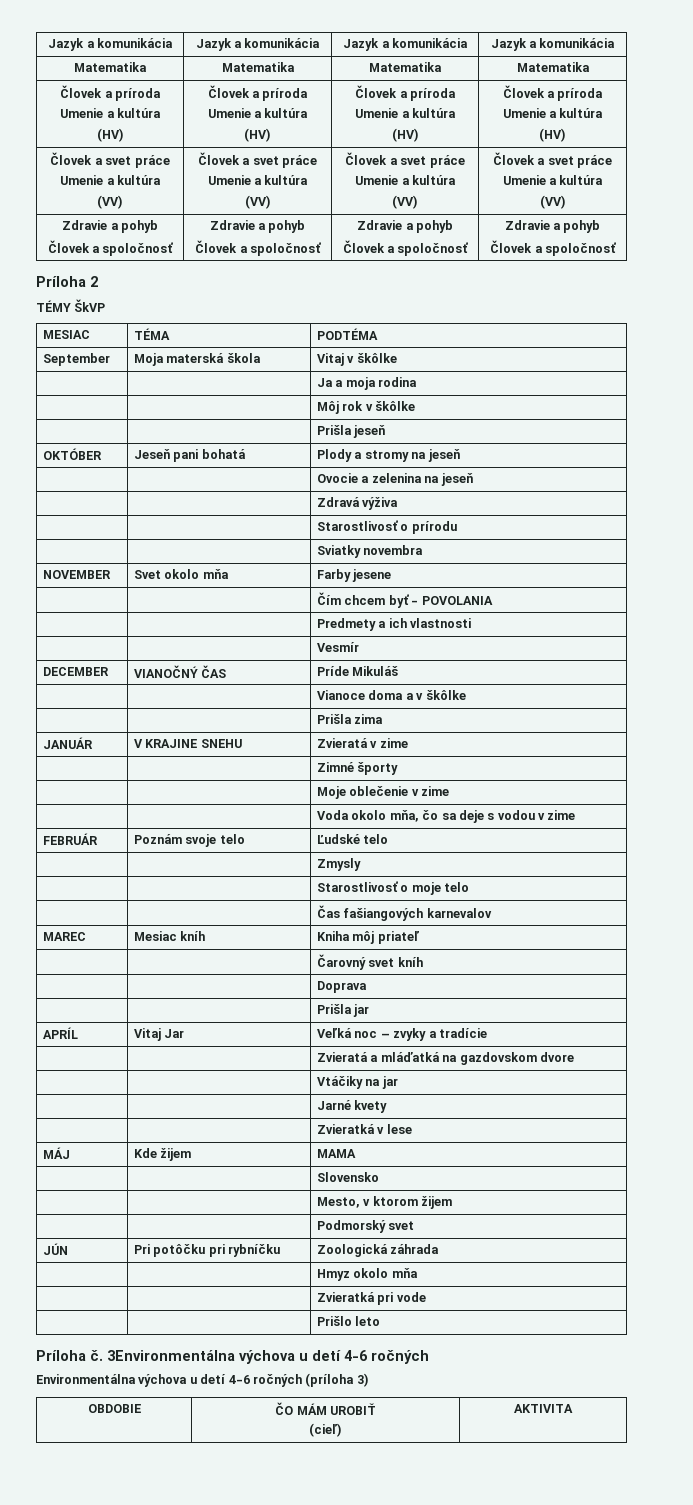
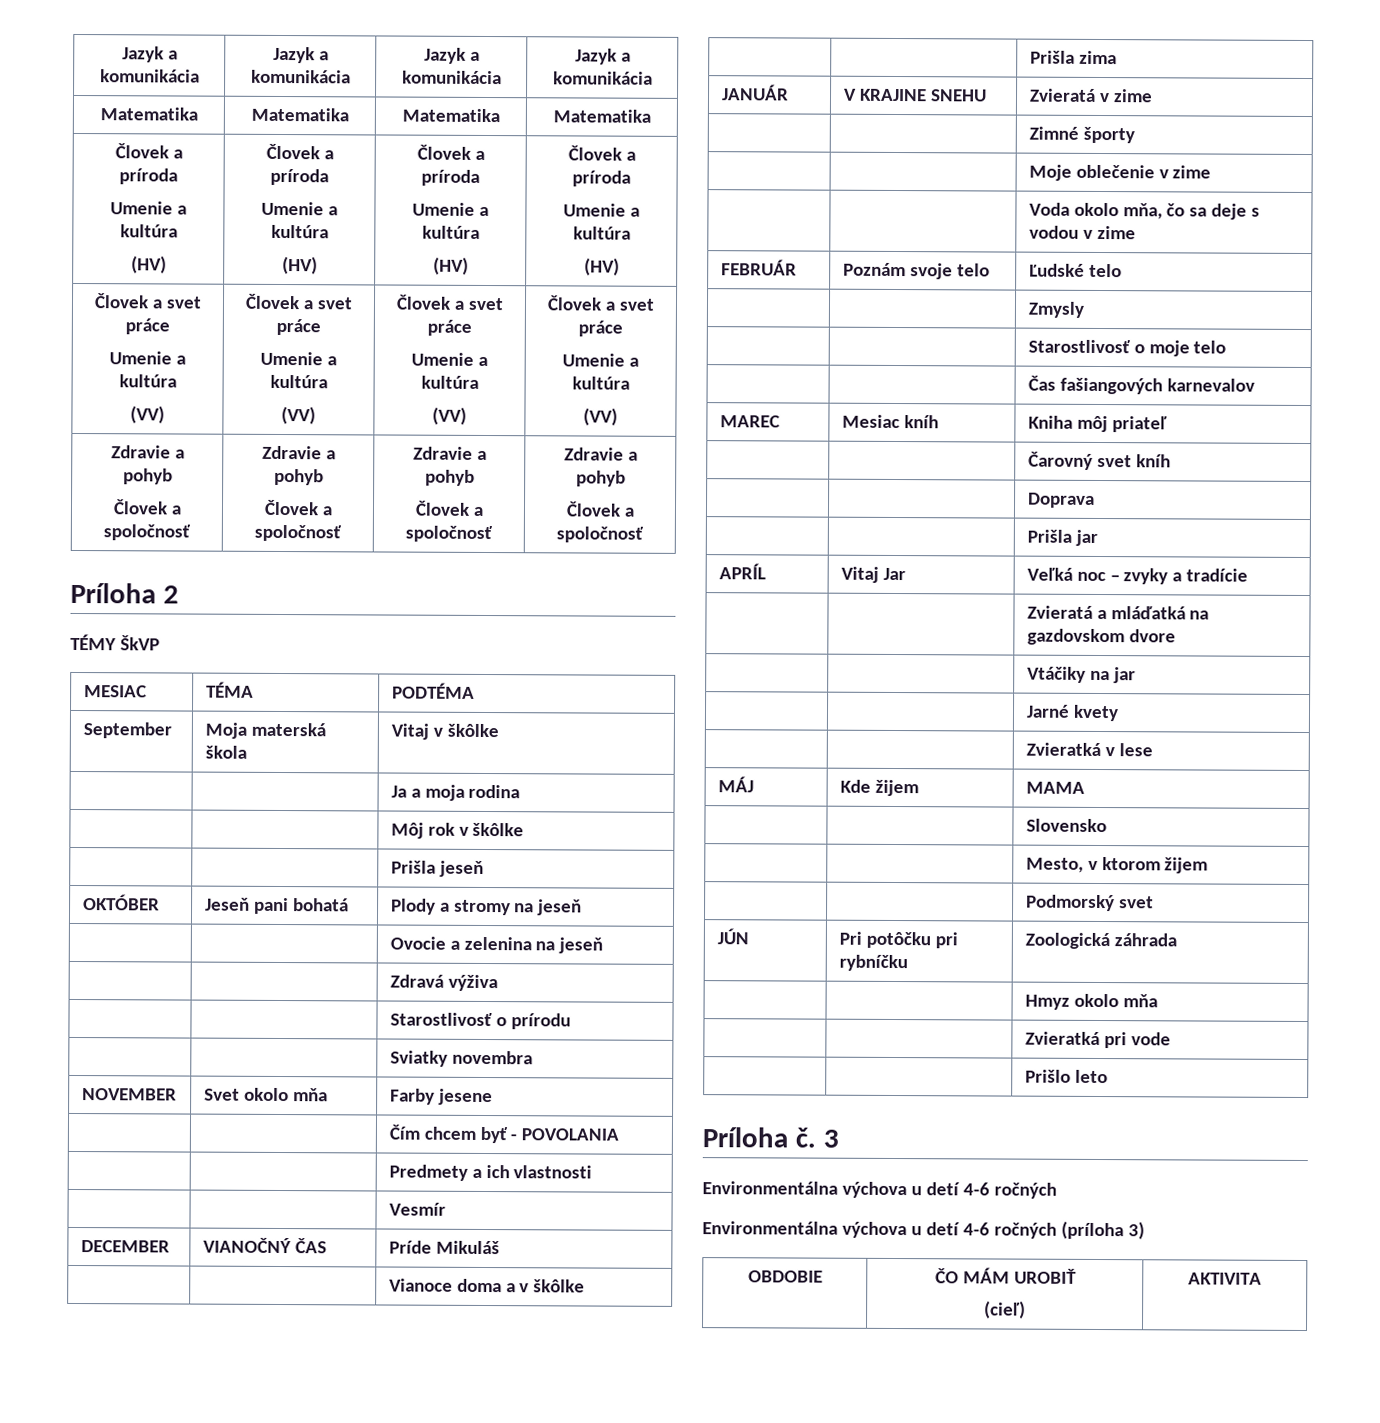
[107,1350,235,1361] 3Environmentálna -> [822,1129,839,1148] [702,1181,838,1195] 3 // Environmentálna

